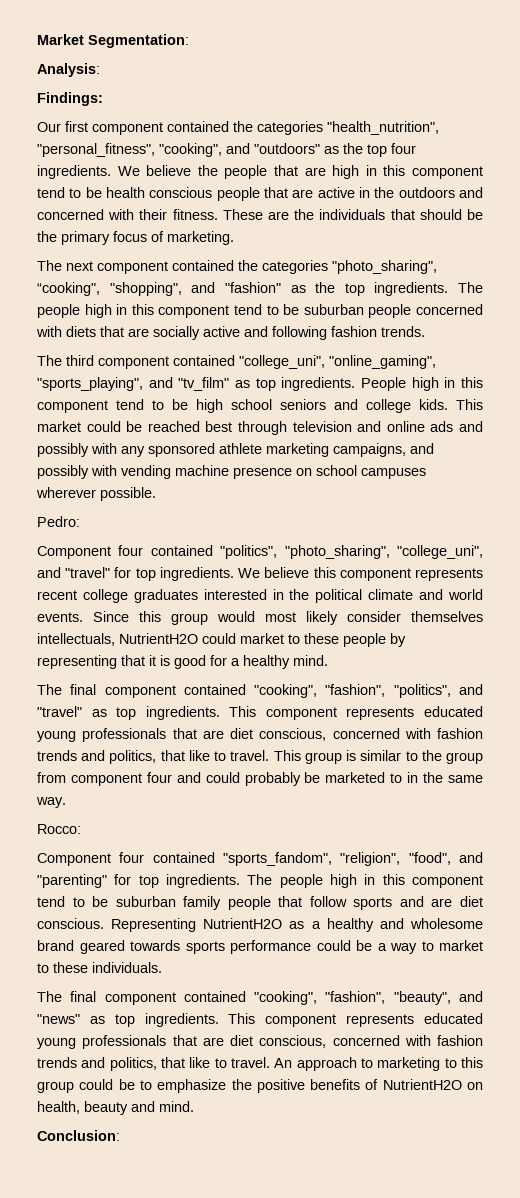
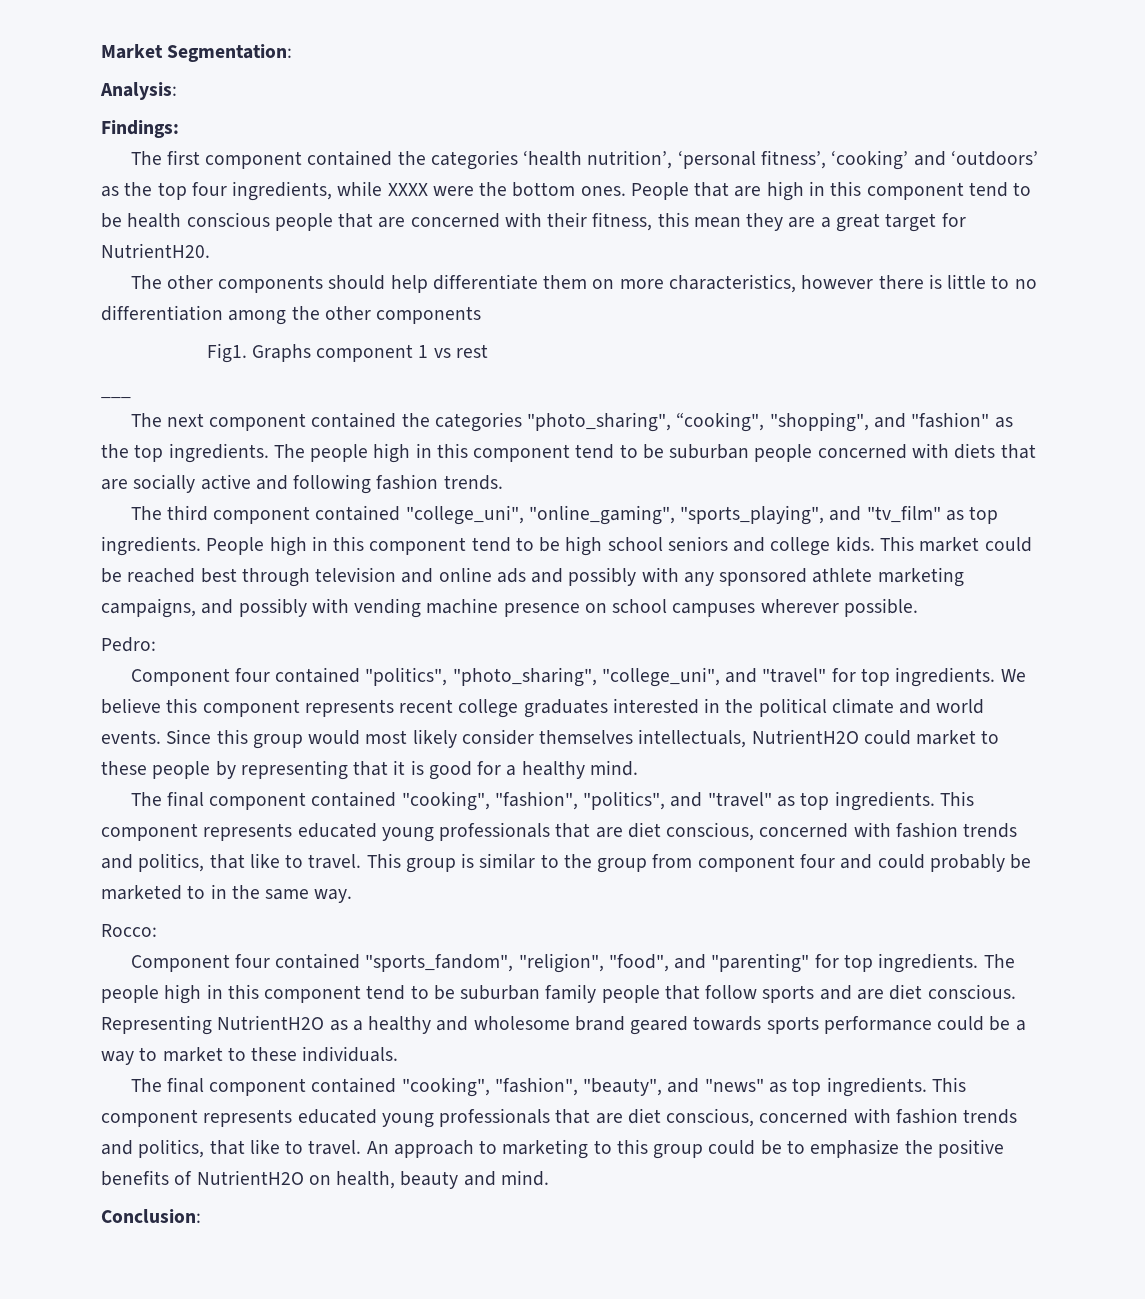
[37,122,61,132] Our -> [130,151,162,165] The
[327,121,439,135] [37,143,416,157] [37,165,268,179] "health_nutrition", "personal_fitness", "cooking", and "outdoors" as the top four ingredients. We believe the people -> [523,150,1038,170] [101,181,689,201] ‘health nutrition’, ‘personal fitness’, ‘cooking’ and ‘outdoors’ as the top four ingredients, while XXXX were the bottom ones. People
[317,187,483,198] [37,209,483,220] [37,231,234,245] active in the outdoors and concerned with their fitness. These are the individuals that should be the primary focus of marketing. -> [410,212,966,232] [101,243,210,258] [130,274,1037,293] [101,305,482,325] [206,343,488,363] [101,396,131,399] concerned with their fitness, this mean they are a great target for NutrientH20. // The other components should help differentiate them on more characteristics, however there is little to no differentiation among the other components // Fig1. Graphs component 1 vs rest // ___

